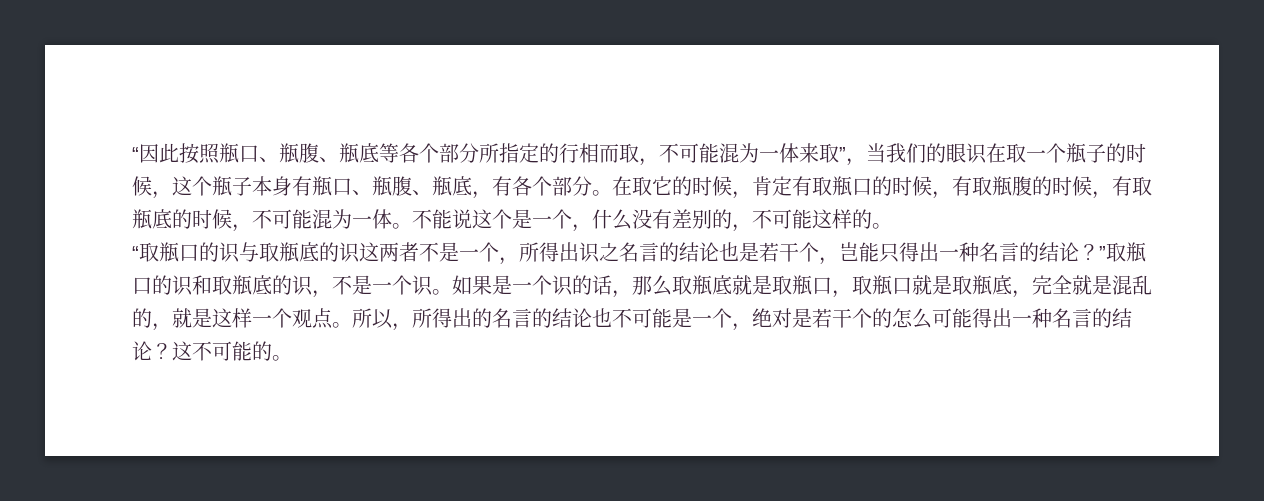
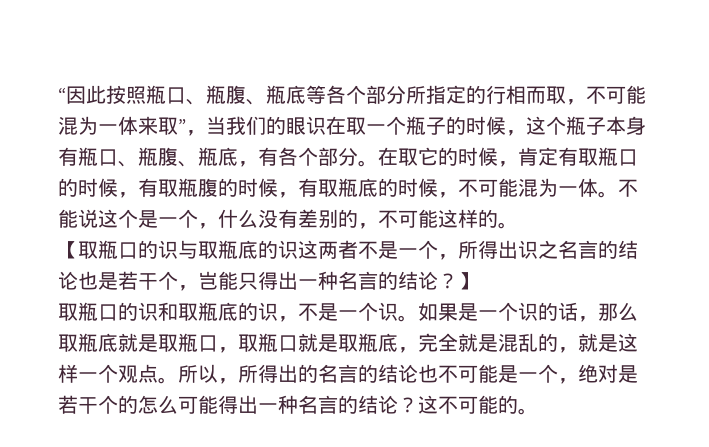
[132,246,139,260] “ -> [58,241,78,259] 【
[1099,246,1106,260] ” -> [458,272,478,290] 】 //

